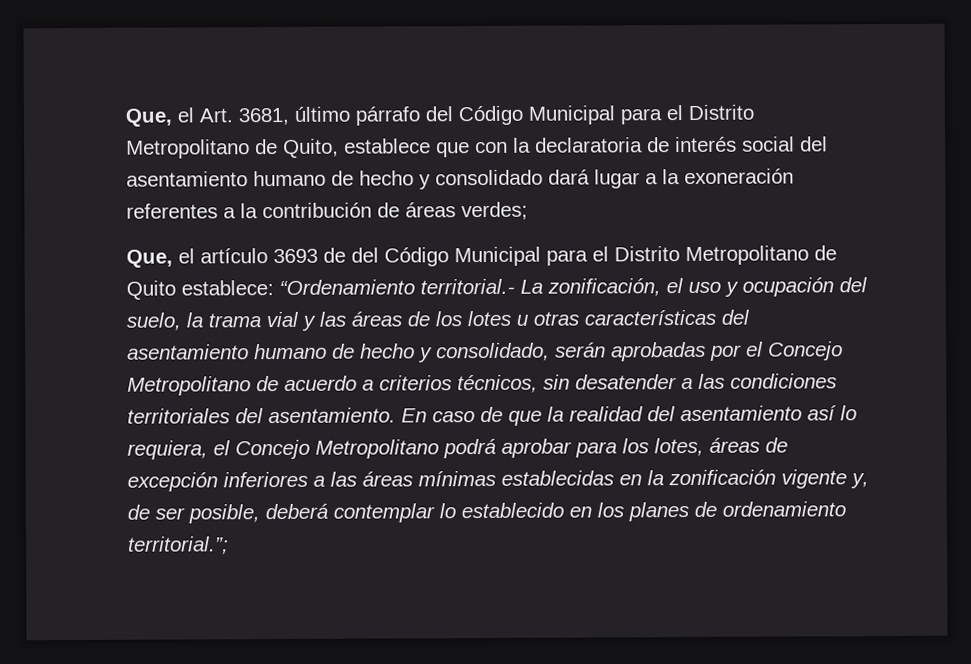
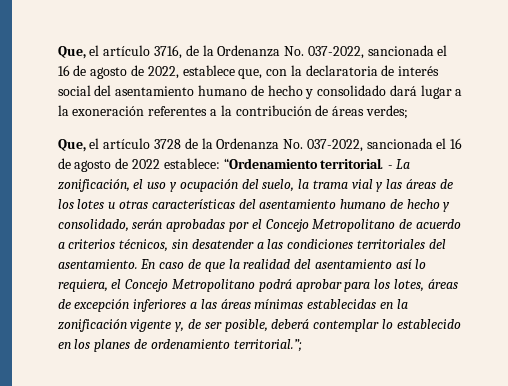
[124,104,754,127] [125,138,470,159] Que, el Art. 3681, último párrafo del Código Municipal para el Distrito Metropolitano de Quito, establece que -> [57,45,448,59] [57,65,263,79] Que, el artículo 3716, de la Ordenanza No. 037-2022, sancionada el 16 de agosto de 2022, establece que,
[272,245,837,267] [125,278,515,300] 3693 de del Código Municipal para el Distrito Metropolitano de Quito establece: “Ordenamiento territorial.- -> [153,138,463,152] [57,158,393,172] 3728 de la Ordenanza No. 037-2022, sancionada el 16 de agosto de 2022 establece: “Ordenamiento territorial. -

